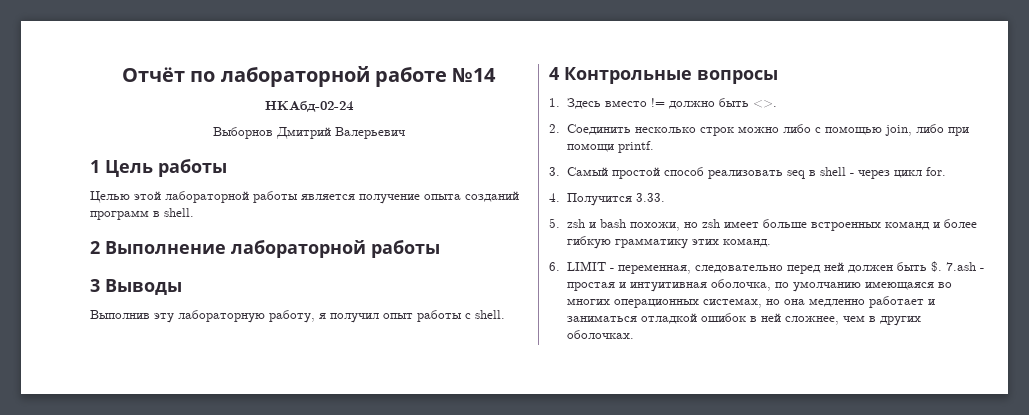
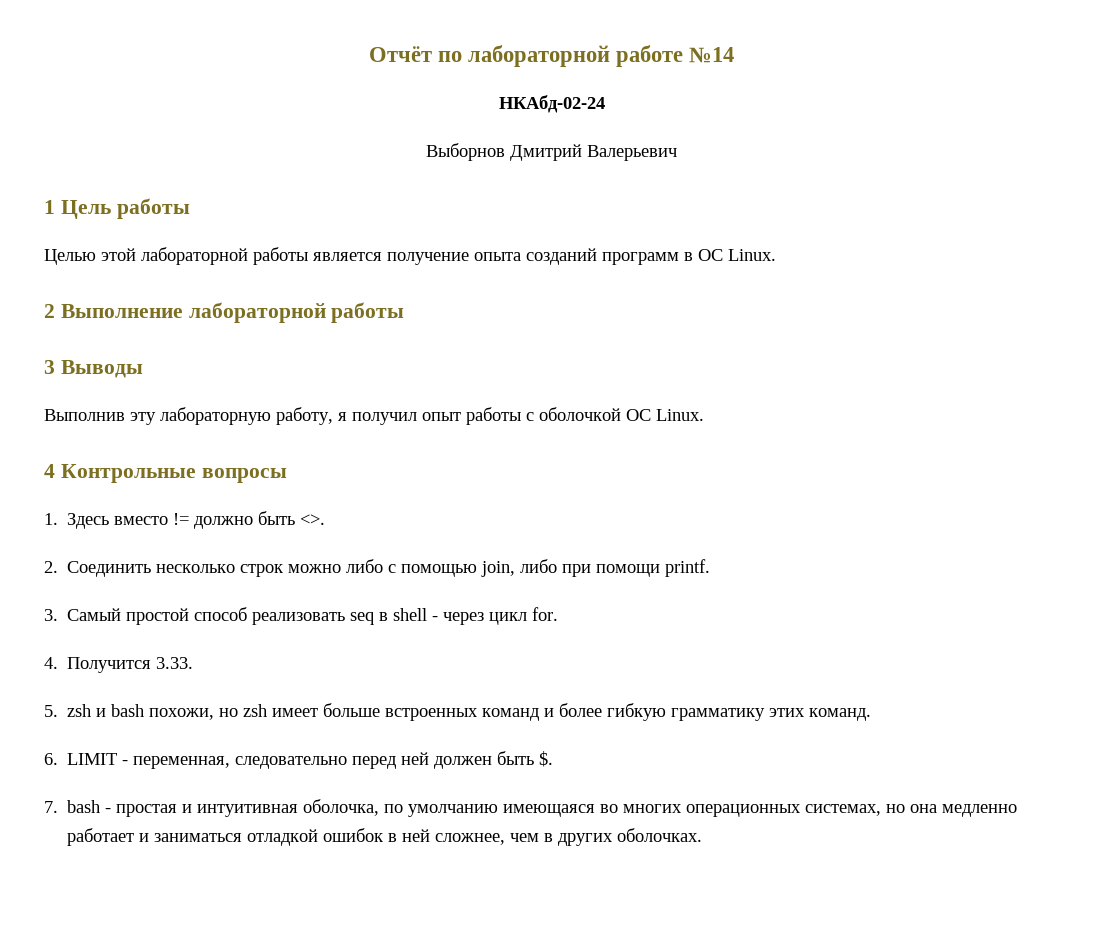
[164,208,194,217] shell. -> [698,249,776,261] ОС Linux.
[475,310,505,319] shell. -> [539,407,704,421] оболочкой ОС Linux.
[945,262,976,271] 7.ash -> [44,800,101,813] // 7. bash

